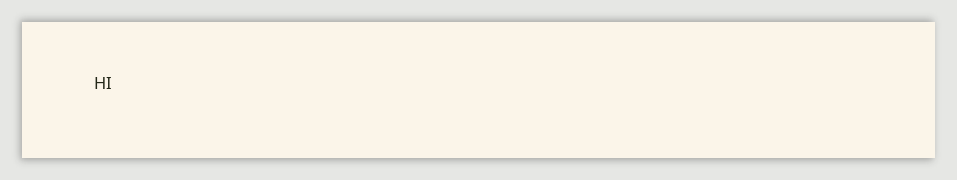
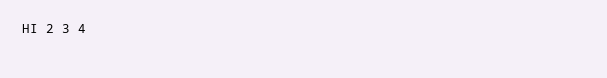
(112, 83) none -> [46,24,86,33] 2 3 4

